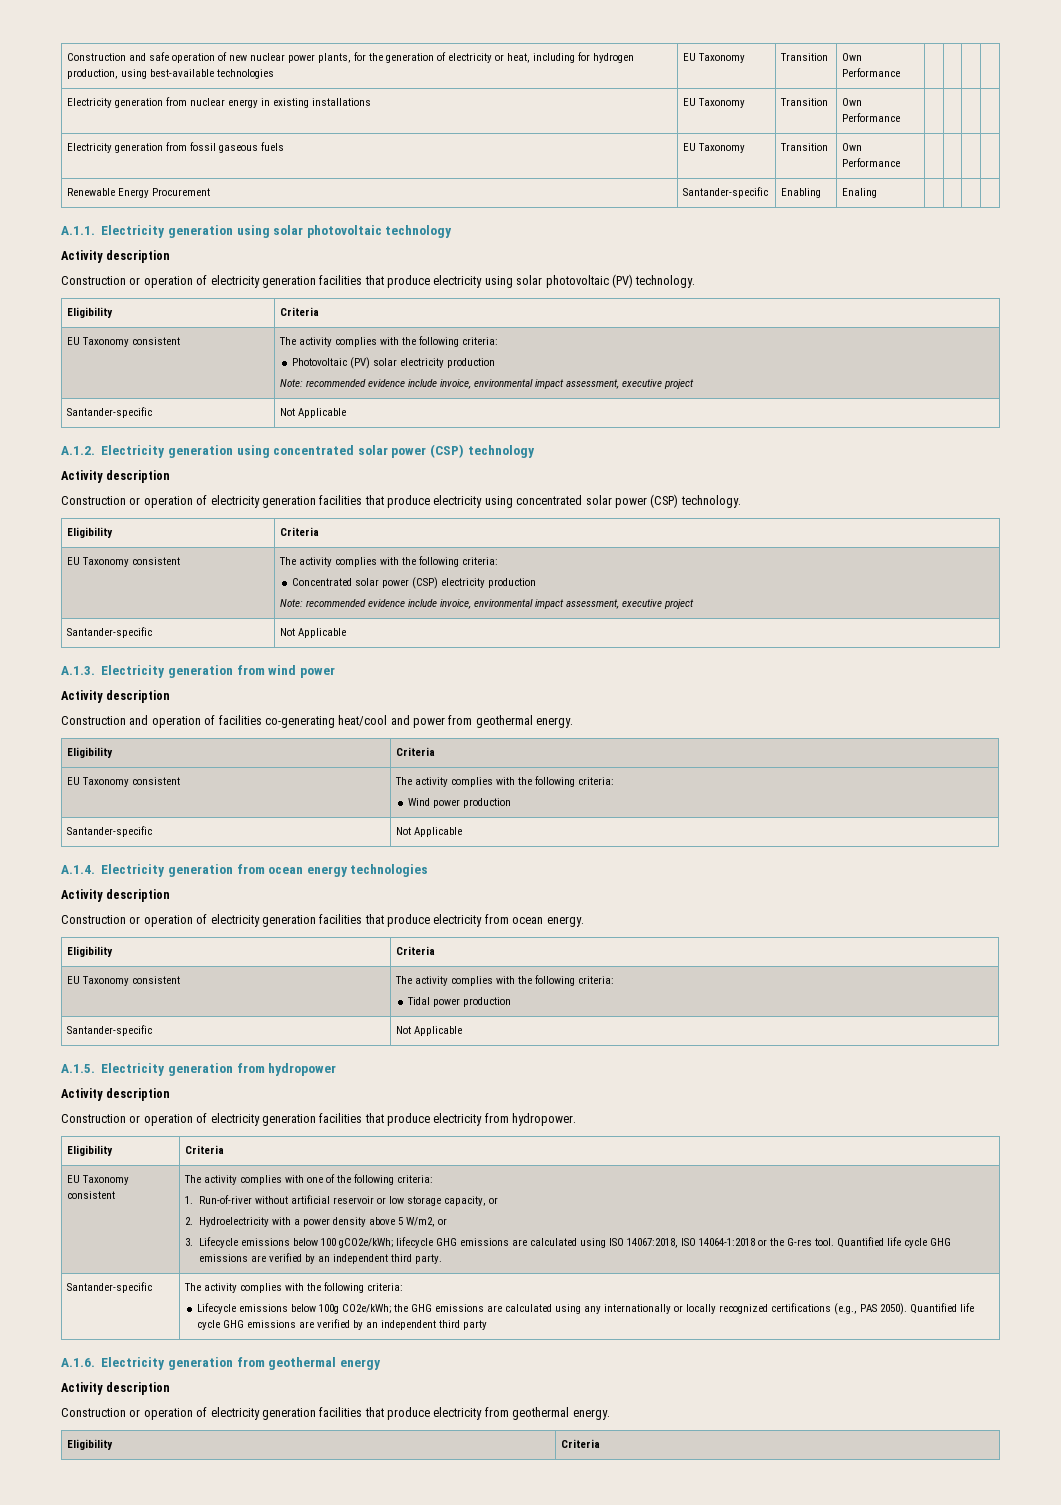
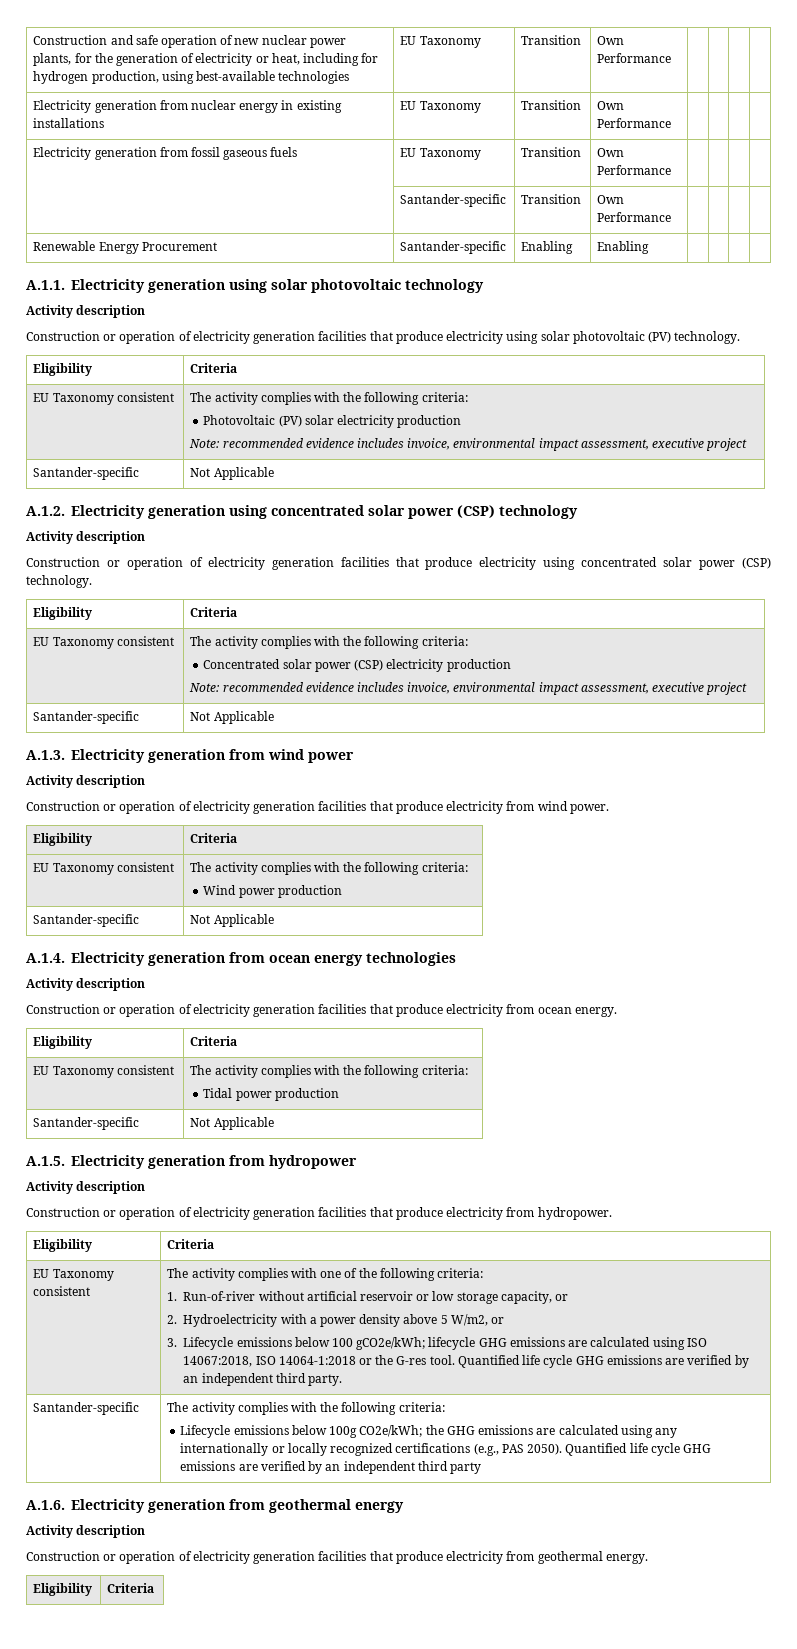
(901, 162) none -> [400,194,507,207] [521,194,582,204] [597,195,625,204] [597,212,672,222] // | Santander-specific | Transition | Own Performance | | | |
[842,188,878,198] Enaling -> [597,241,650,254] Enabling
[408,379,438,387] include -> [356,438,404,448] includes
[408,599,438,607] include -> [356,682,404,692] includes
[129,715,574,728] and operation of facilities co-generating heat/cool and power from geothermal energy. -> [103,801,609,814] or operation of electricity generation facilities that produce electricity from wind power.

